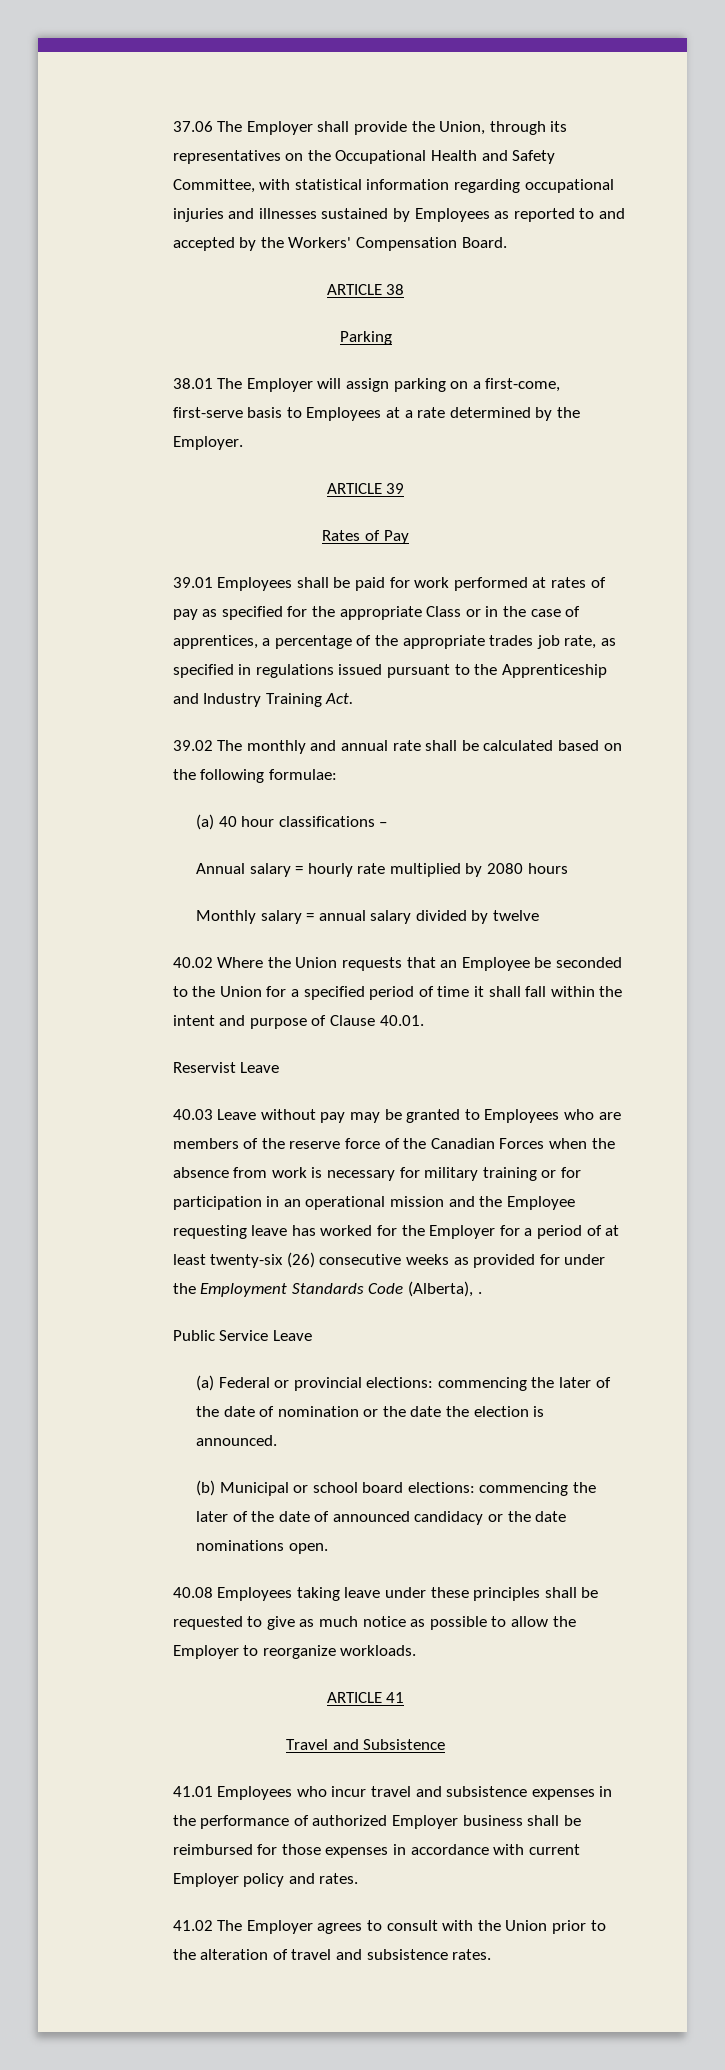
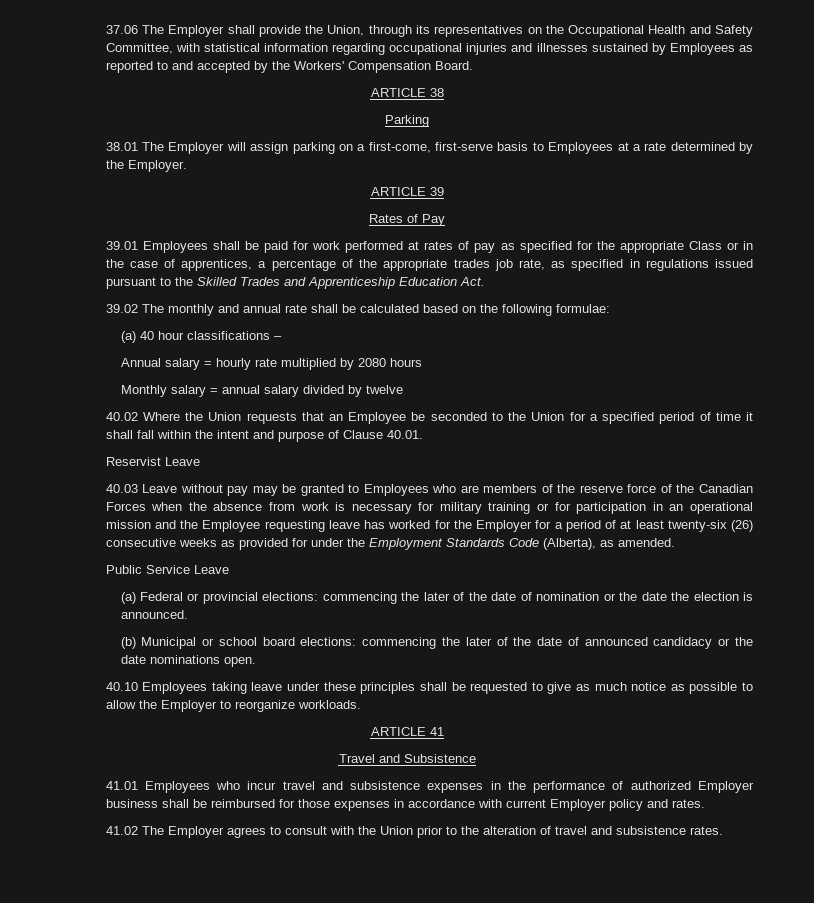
[501,664,607,678] [172,693,322,707] Apprenticeship and Industry Training -> [196,277,457,289] Skilled Trades and Apprenticeship Education
[477,1292,482,1294] . -> [599,538,675,547] as amended.
[172,1587,213,1598] 40.08 -> [105,682,138,691] 40.10

